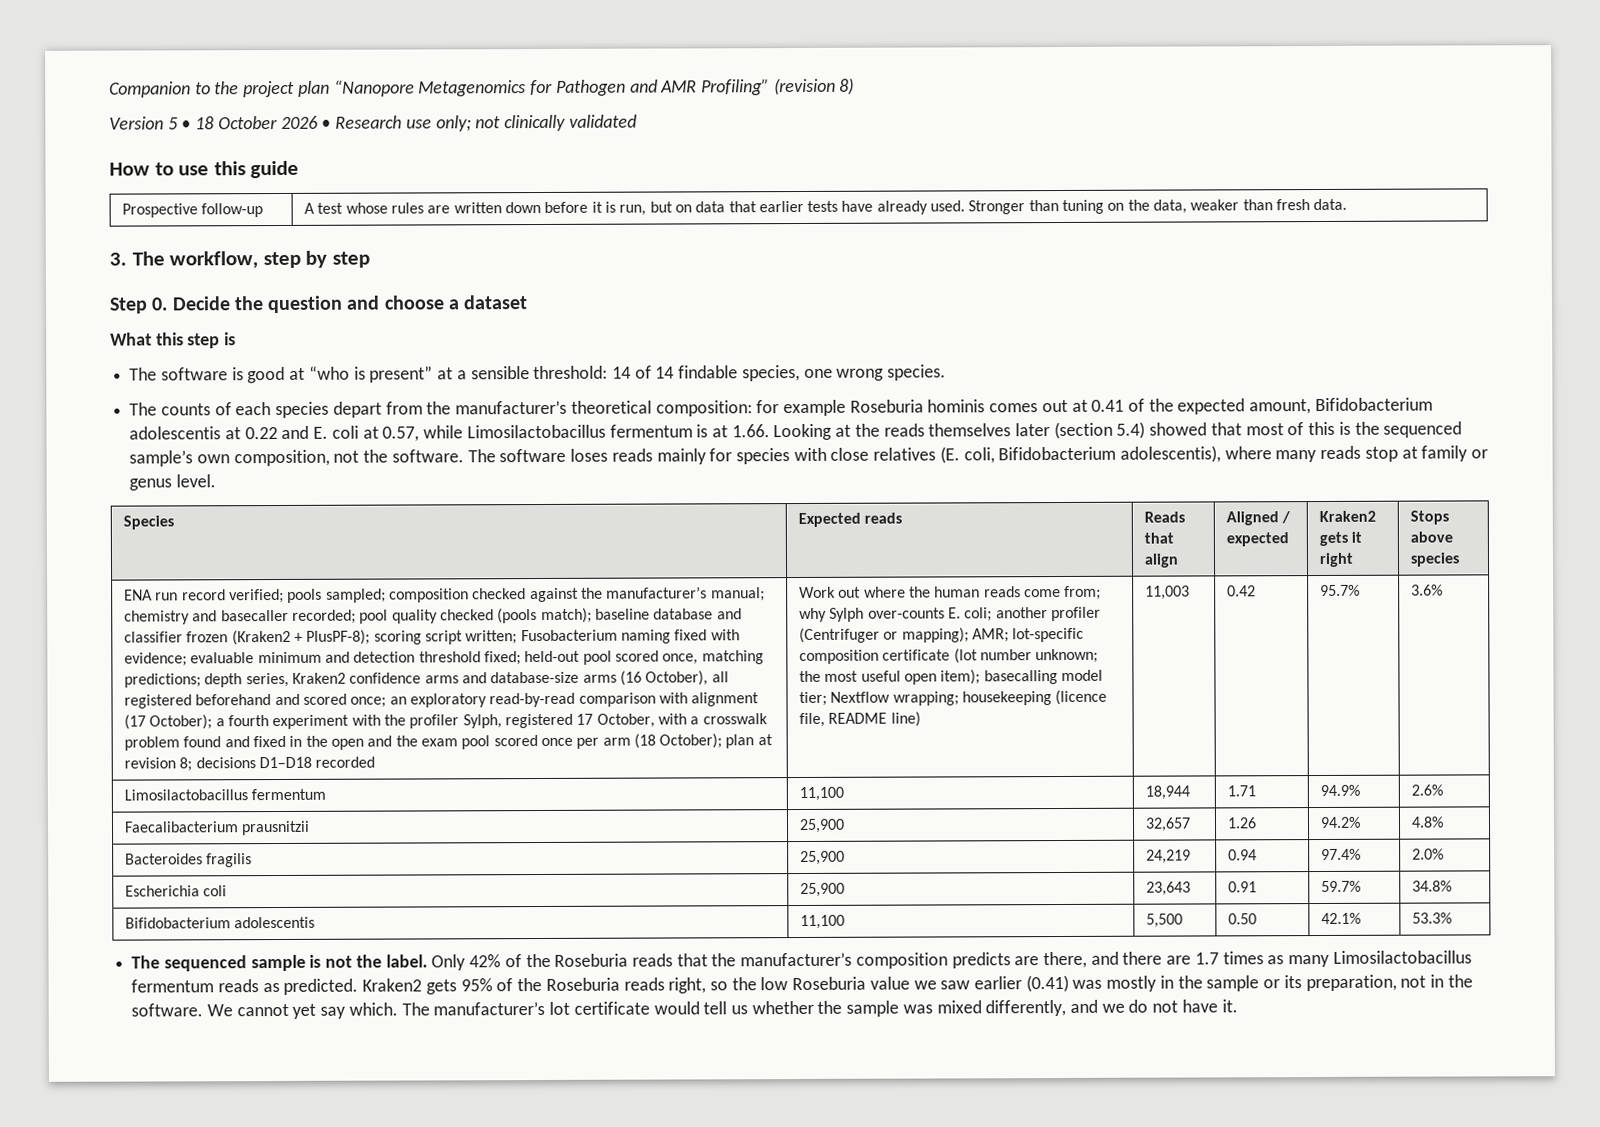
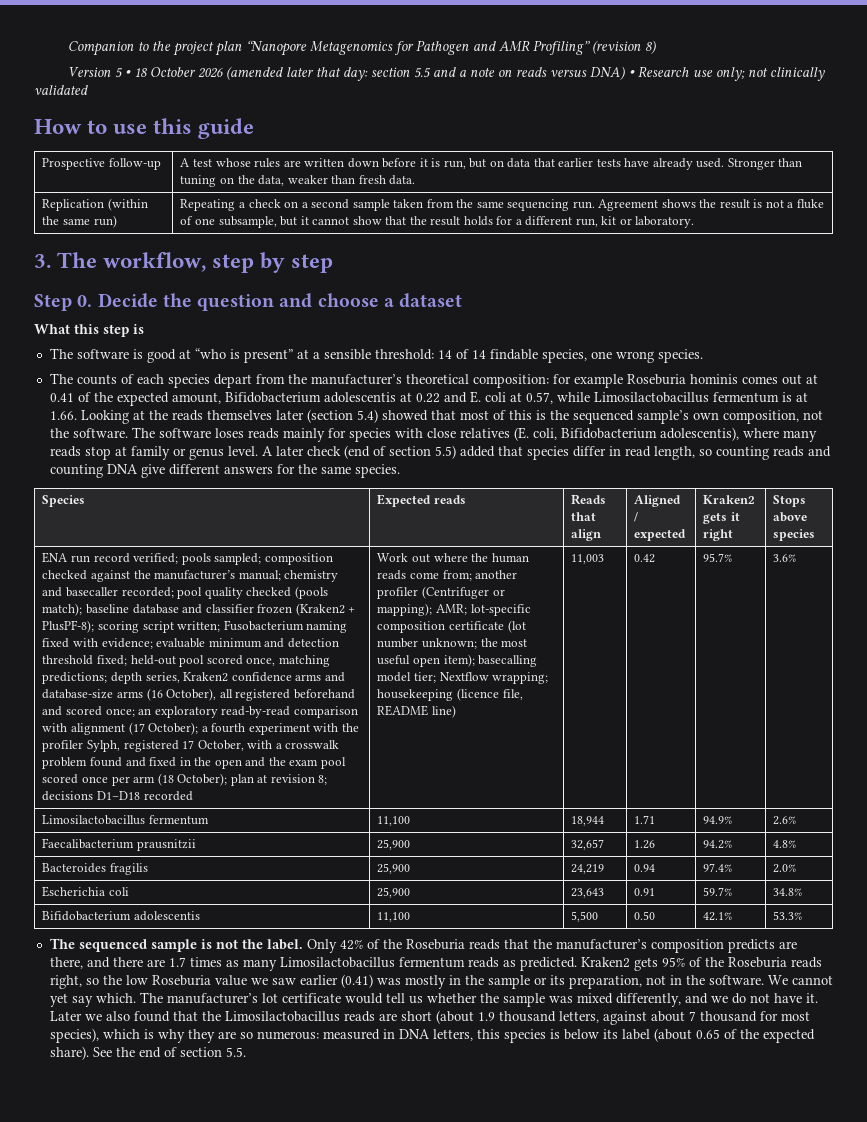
(318, 122) none -> [225,66,625,81] (amended later that day: section 5.5 and a note on reads versus DNA)
(1348, 204) none -> [42,198,148,211] [42,215,117,228] [180,199,824,211] [180,216,695,228] // Replication (within the same run) | Repeating a check on a second sample taken from the same sequencing run. Agreement shows the result is not a fluke of one subsample, but it cannot show that the result holds for a different run, kit or laboratory.
(216, 481) none -> [261,445,831,460] [49,464,400,478] A later check (end of section 5.5) added that species differ in read length, so counting reads and counting DNA give different answers for the same species.
[799,607,993,623] why Sylph over-counts E. coli; -> (472, 575) none
(1238, 1006) none -> [49,1010,810,1025] [49,1028,815,1043] [49,1046,246,1060] Later we also found that the Limosilactobacillus reads are short (about 1.9 thousand letters, against about 7 thousand for most species), which is why they are so numerous: measured in DNA letters, this species is below its label (about 0.65 of the expected share). See the end of section 5.5.

